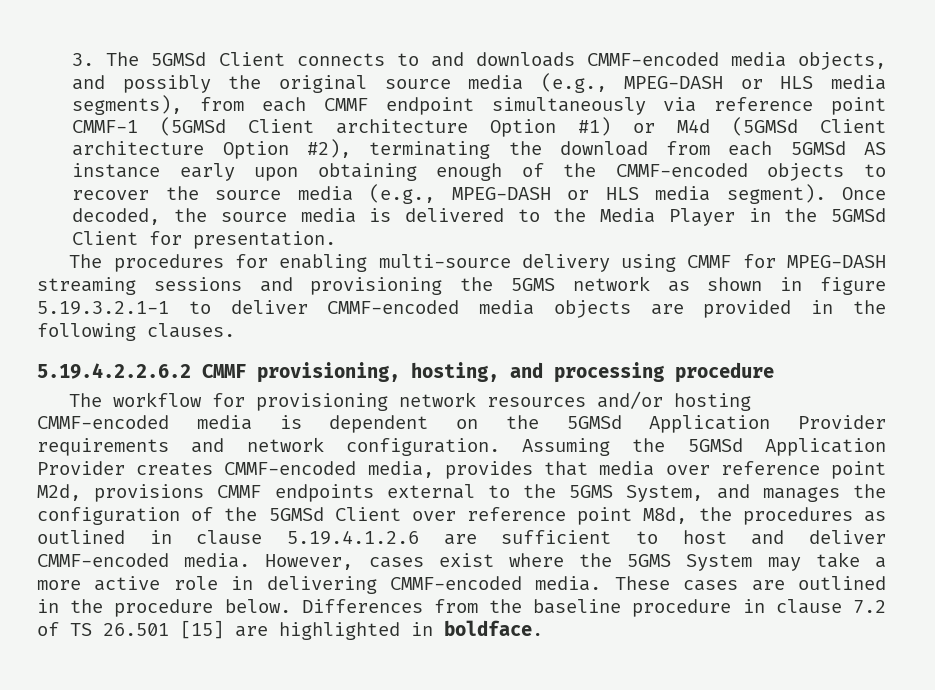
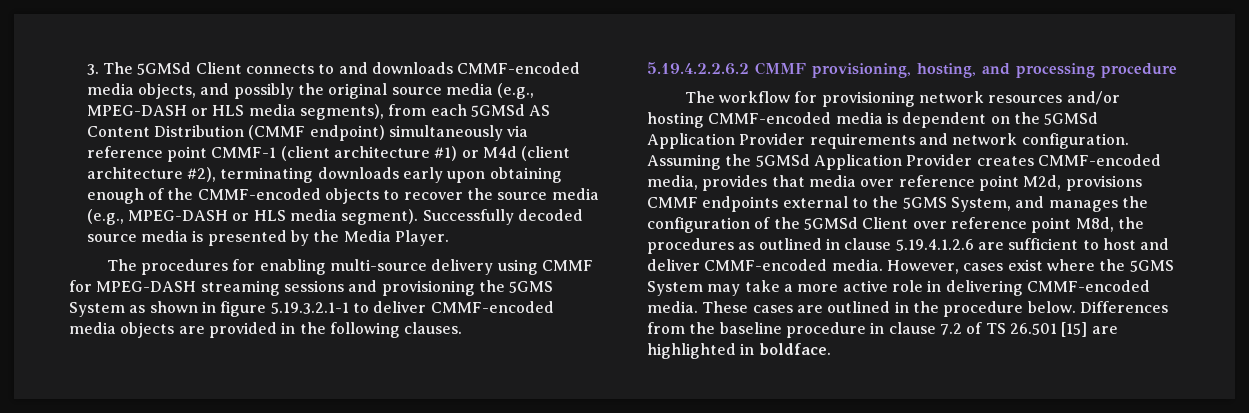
[323,97,474,115] CMMF endpoint -> [471,104,551,117] [86,125,385,141] 5GMSd AS Content Distribution (CMMF endpoint)
[160,117,886,137] [72,139,886,159] [72,163,161,178] (5GMSd Client architecture Option #1) or M4d (5GMSd Client architecture Option #2), terminating the download from each 5GMSd AS instance -> [280,146,571,161] [86,167,399,183] (client architecture #1) or M4d (client architecture #2), terminating downloads
[841,187,886,200] [72,208,887,226] [72,231,337,249] Once decoded, the source media is delivered to the Media Player in the 5GMSd Client for presentation. -> [422,209,584,225] [86,230,450,246] Successfully decoded source media is presented by the Media Player.
[572,276,650,291] network -> [69,302,125,317] System

